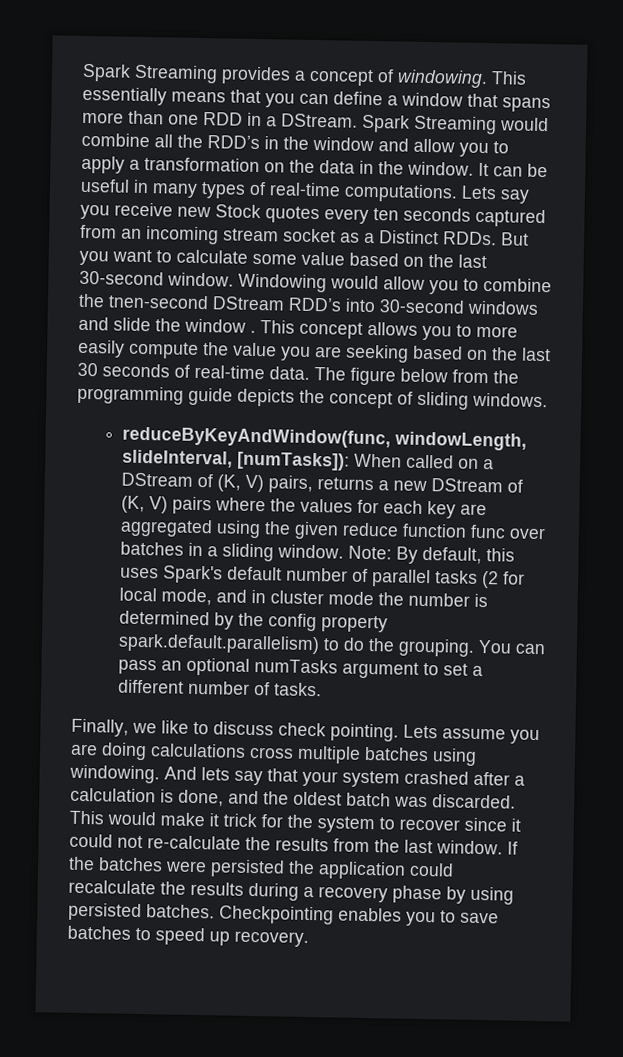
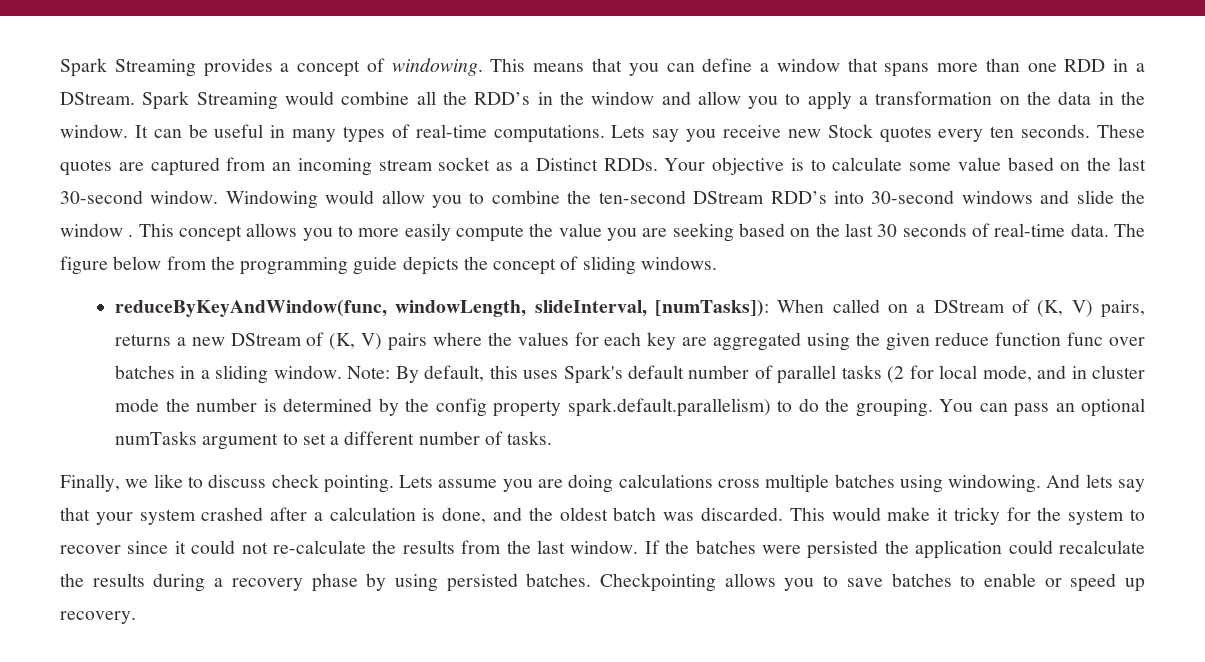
[82,86,167,106] essentially -> (526, 65) none
[403,207,471,222] seconds -> [1021,124,1146,138] [60,159,144,176] seconds. These quotes are
[501,232,529,246] [79,249,152,266] But you want -> [664,157,804,175] Your objective is
[108,294,209,310] tnen-second -> [598,190,686,204] ten-second
[223,813,257,828] trick -> [953,507,1000,525] tricky
[338,907,402,922] enables -> [724,573,776,587] allows
(151, 934) none -> [983,573,1062,587] enable or

